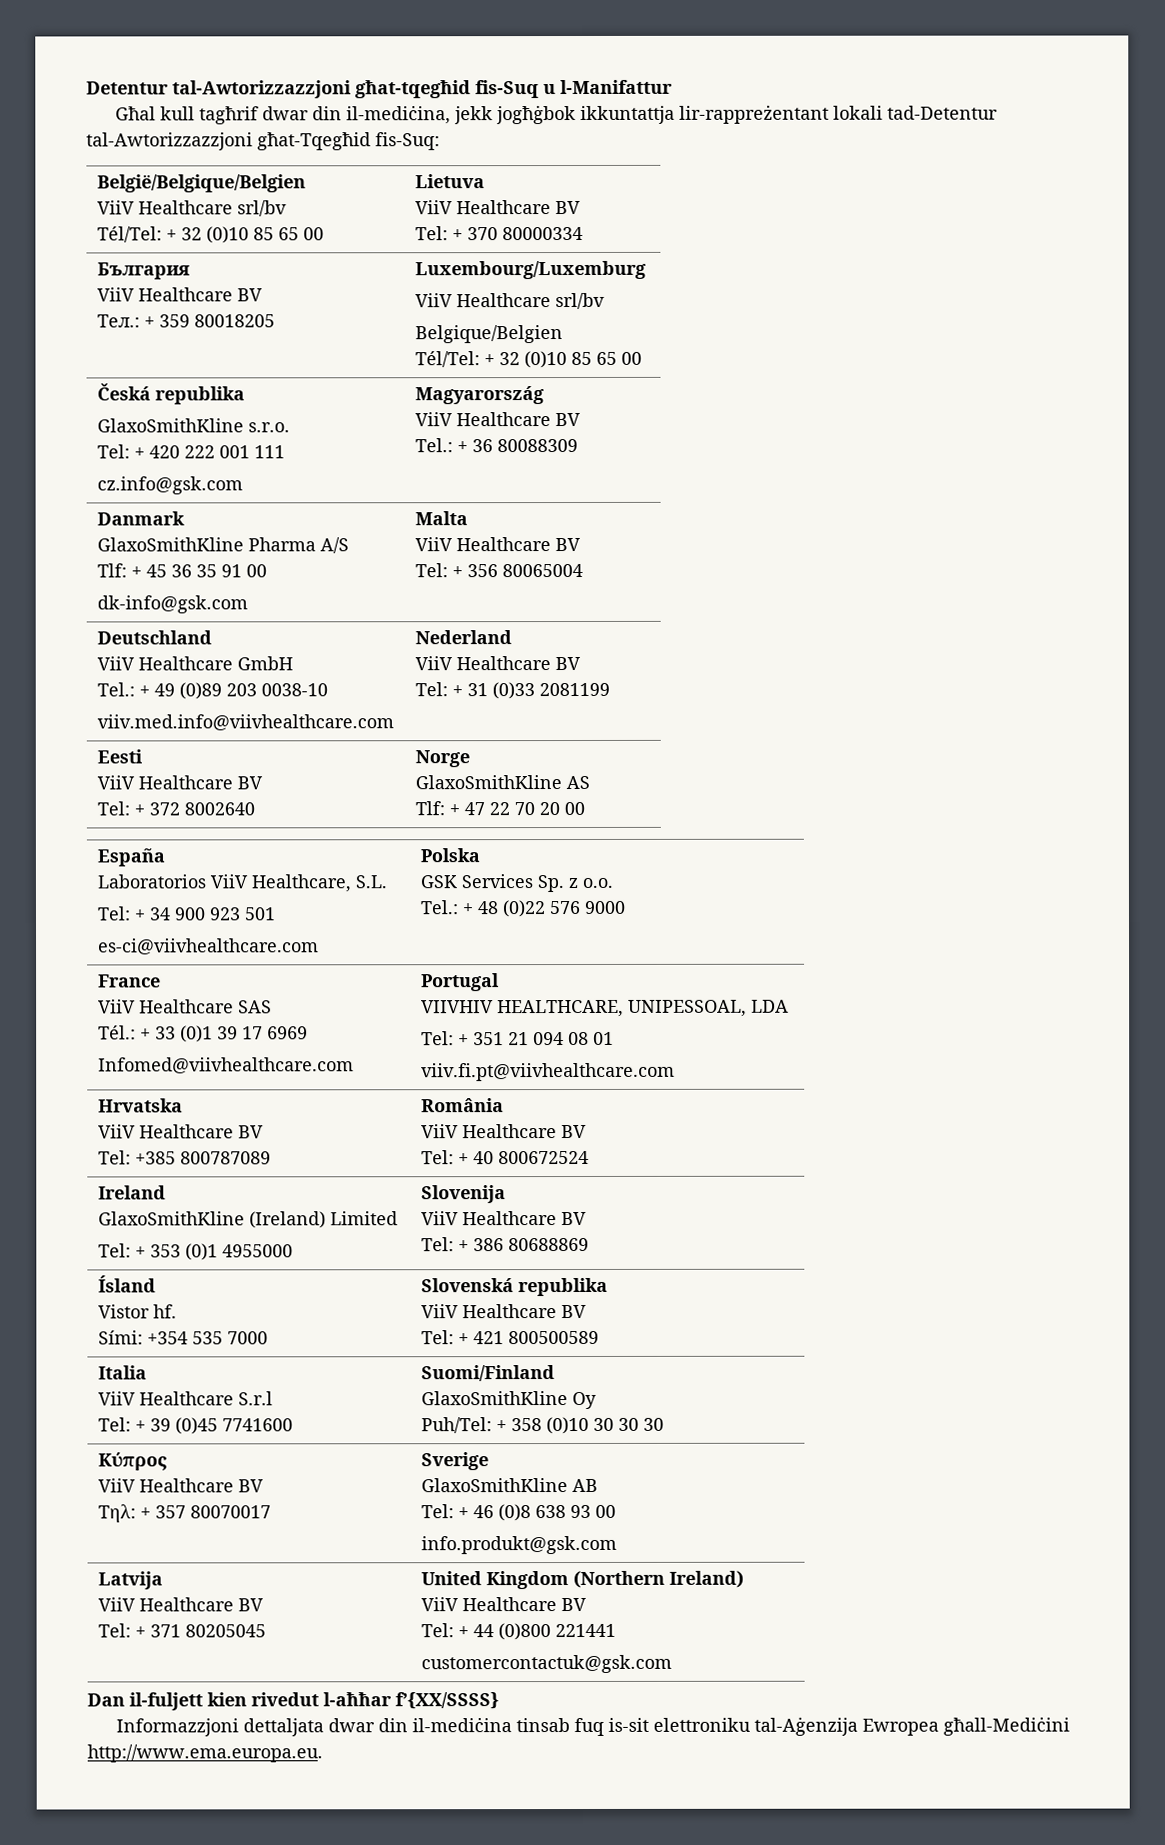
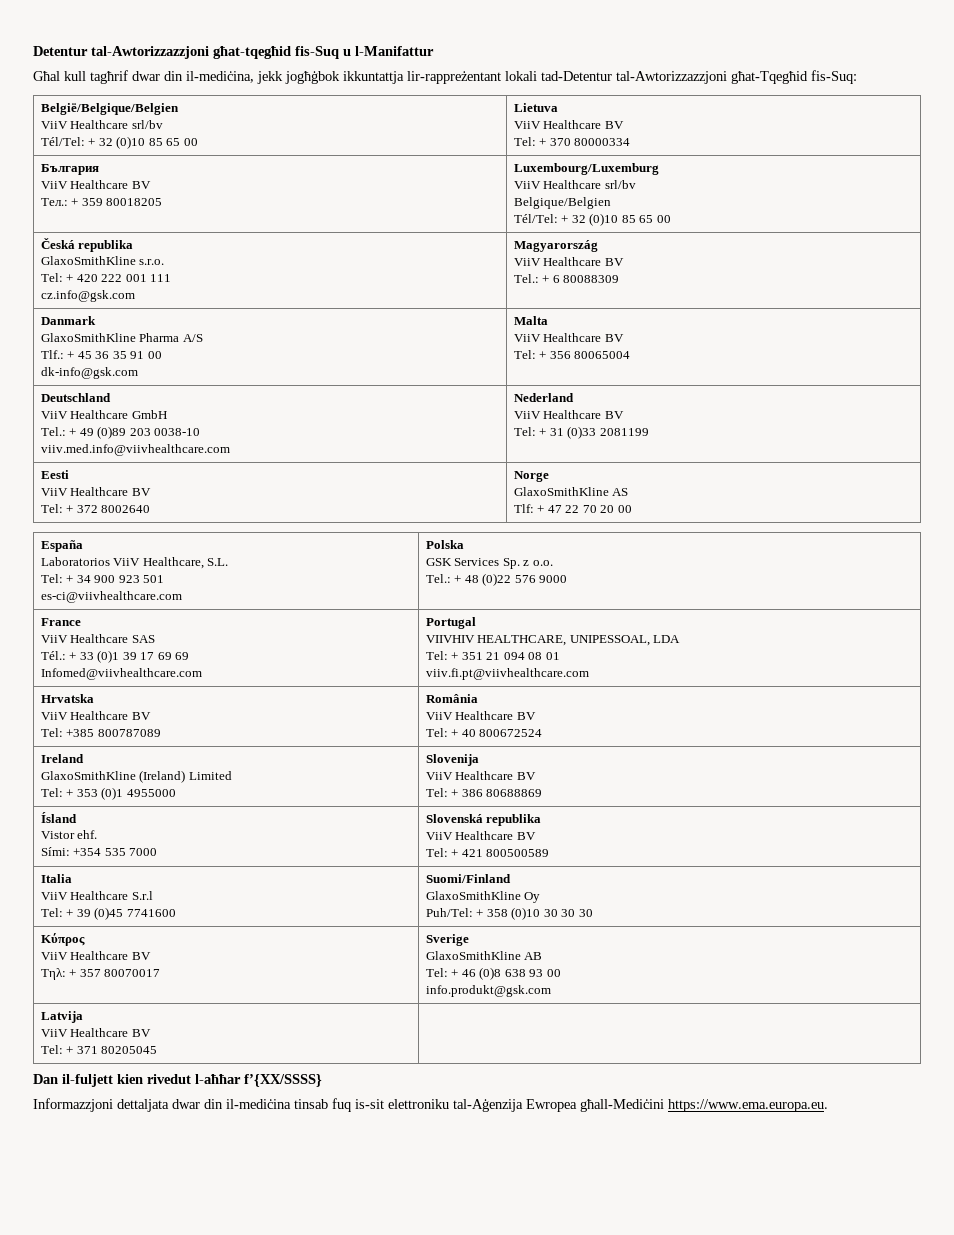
[471,439,493,453] 36 -> [552,275,560,283] 6
[96,563,127,578] Tlf: -> [40,350,64,359] Tlf.:
[266,1026,308,1040] 6969 -> [157,652,190,660] 69 69
[152,1304,177,1319] hf. -> [77,830,98,839] ehf.
[420,1570,744,1590] [420,1597,587,1612] [420,1623,616,1641] [420,1654,672,1674] United Kingdom (Northern Ireland) // ViiV Healthcare BV // Tel: + 44 (0)800 221441 // customercontactuk@gsk.com -> (158, 1050) none
[87,1744,323,1763] http://www.ema.europa.eu. -> [668,1099,828,1112] https://www.ema.europa.eu.

